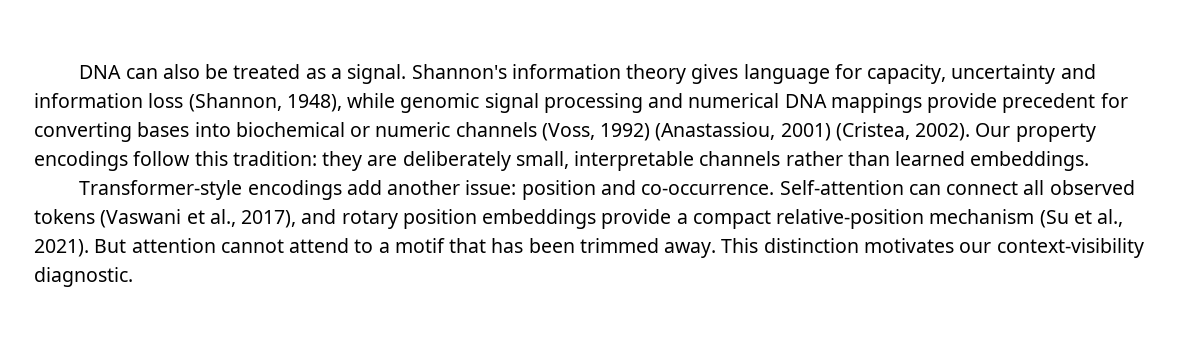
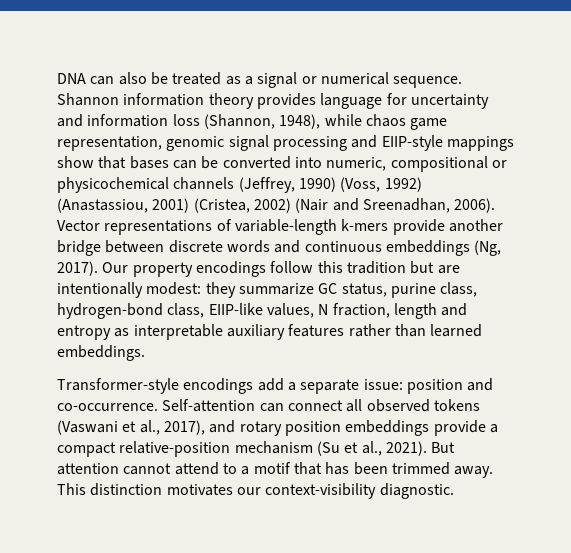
[347,64,507,84] signal. Shannon's -> [257,72,463,88] [57,93,119,106] signal or numerical sequence. Shannon
[691,64,739,84] gives -> [256,93,316,109] provides
[867,64,947,84] capacity, -> (407, 99) none
(396, 100) none -> [365,114,448,130] [57,136,162,151] chaos game representation,
[688,93,1128,113] [34,122,537,142] numerical DNA mappings provide precedent for converting bases into biochemical or numeric channels -> [381,135,514,151] [57,156,507,172] [57,177,336,193] EIIP-style mappings show that bases can be converted into numeric, compositional or physicochemical channels (Jeffrey, 1990)
[915,123,971,141] 2002). -> [253,198,496,213] [57,219,503,235] [57,240,502,256] [57,261,98,276] 2002) (Nair and Sreenadhan, 2006). Vector representations of variable-length k-mers provide another bridge between discrete words and continuous embeddings (Ng, 2017).
[232,151,781,171] tradition: they are deliberately small, interpretable channels -> [346,261,460,274] [57,282,478,298] [57,303,468,319] [57,324,345,340] tradition but are intentionally modest: they summarize GC status, purine class, hydrogen-bond class, EIIP-like values, N fraction, length and entropy as interpretable auxiliary features
[387,180,461,195] another -> [287,379,360,394] a separate

